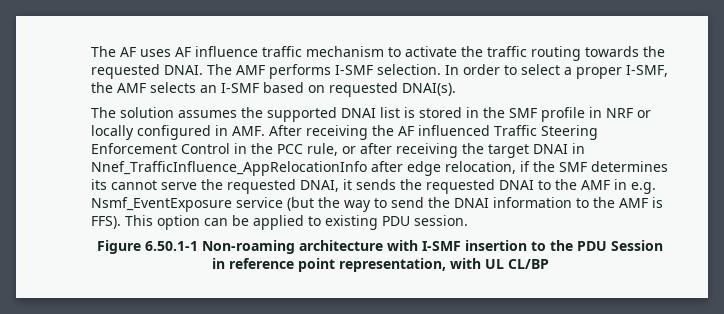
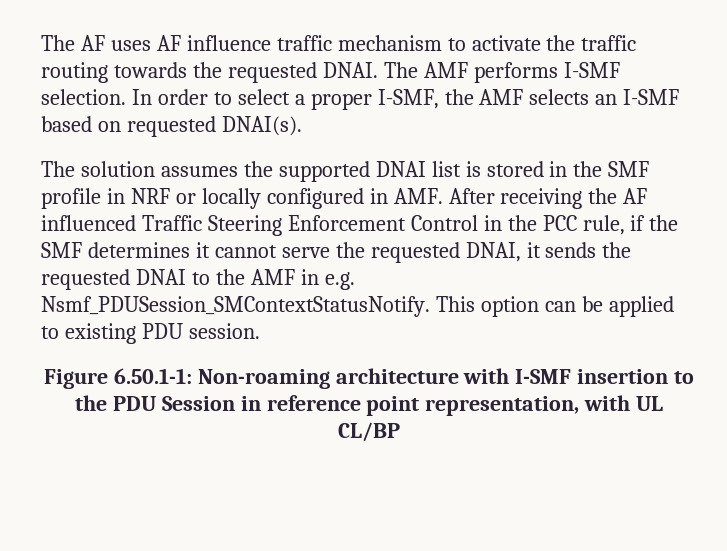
[342,143,585,158] [91,161,516,176] or after receiving the target DNAI in Nnef_TrafficInfluence_AppRelocationInfo after edge relocation, -> (625, 225) none
[91,179,107,190] its -> [195,242,210,258] it
[91,197,663,212] [91,216,121,229] Nsmf_EventExposure service (but the way to send the DNAI information to the AMF is FFS). -> [41,296,430,317] Nsmf_PDUSession_SMContextStatusNotify.
[145,241,198,251] 6.50.1-1 -> [113,368,192,384] 6.50.1-1:

